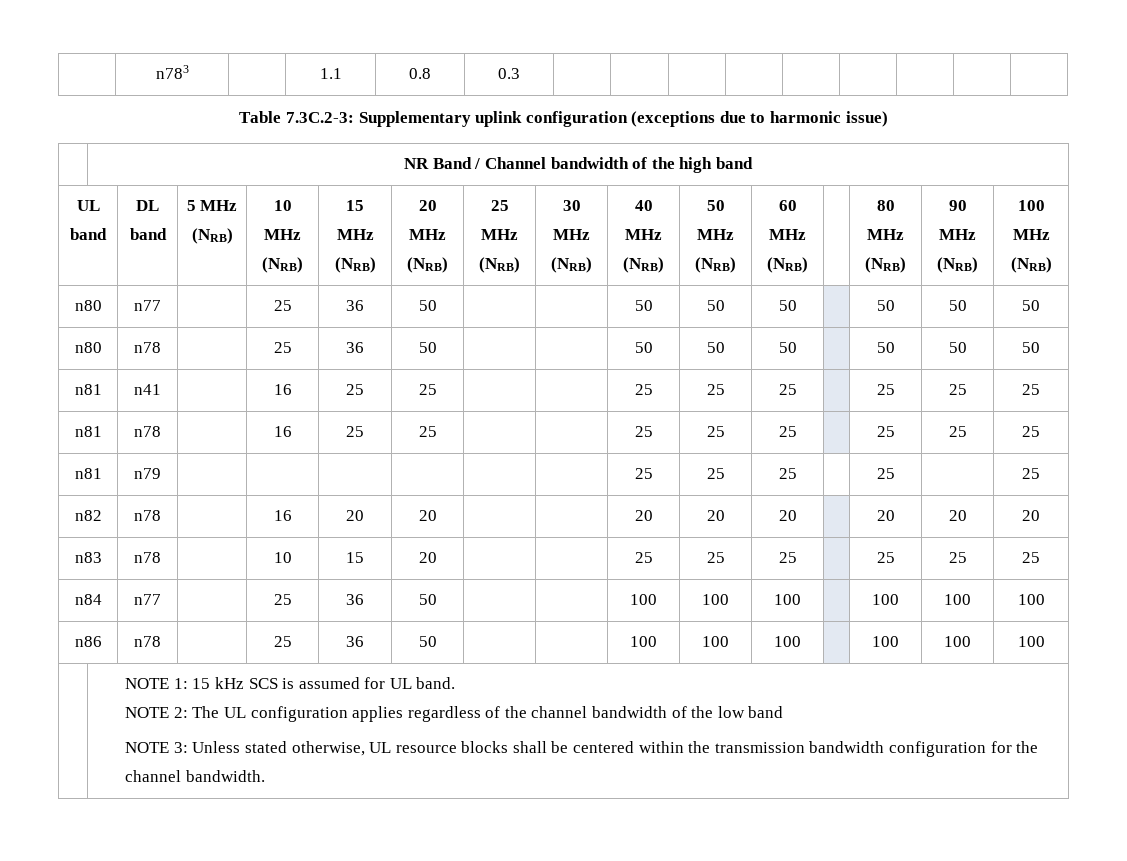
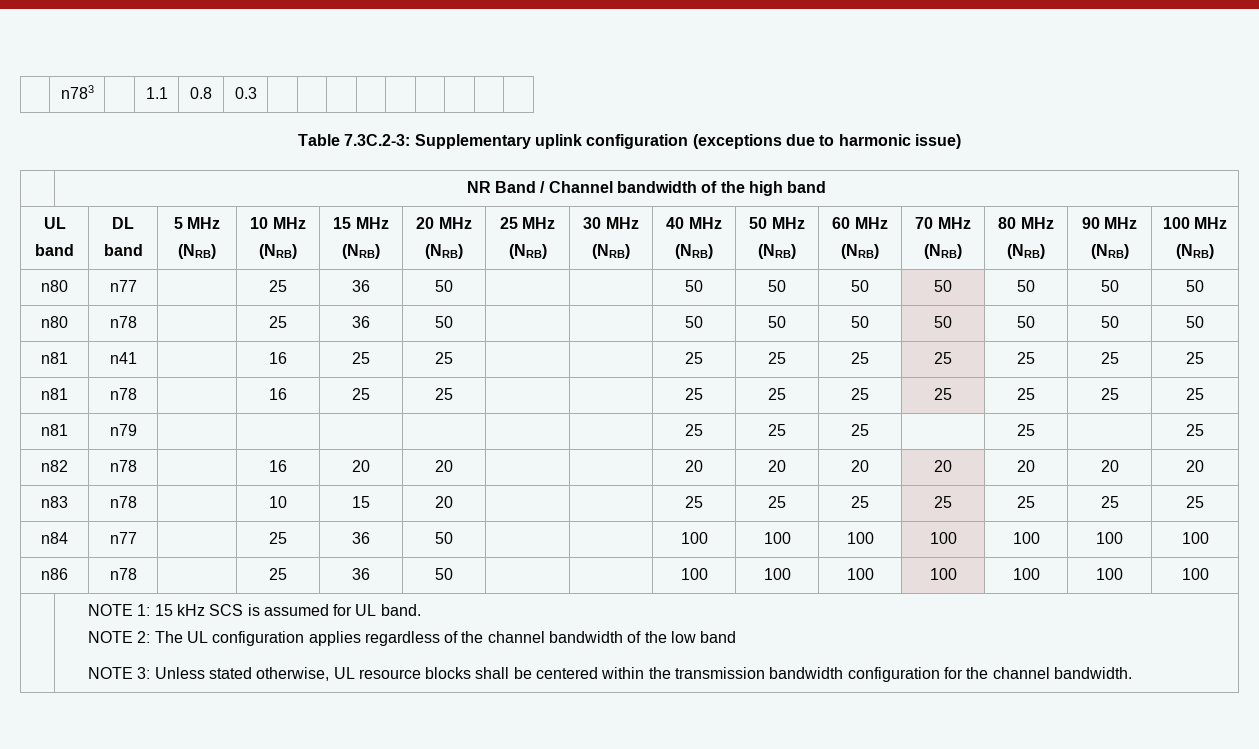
(808, 265) none -> [915,217,971,229] [924,244,962,259] 70 MHz (NRB)
(797, 305) none -> [934,280,952,292] 50
(797, 347) none -> [934,316,952,328] 50
(797, 389) none -> [934,352,952,364] 25
(797, 431) none -> [934,388,952,400] 25
(797, 515) none -> [934,460,952,472] 20
(797, 557) none -> [934,496,952,508] 25
(801, 599) none -> [929,532,957,544] 100
(801, 641) none -> [929,568,957,580] 100

